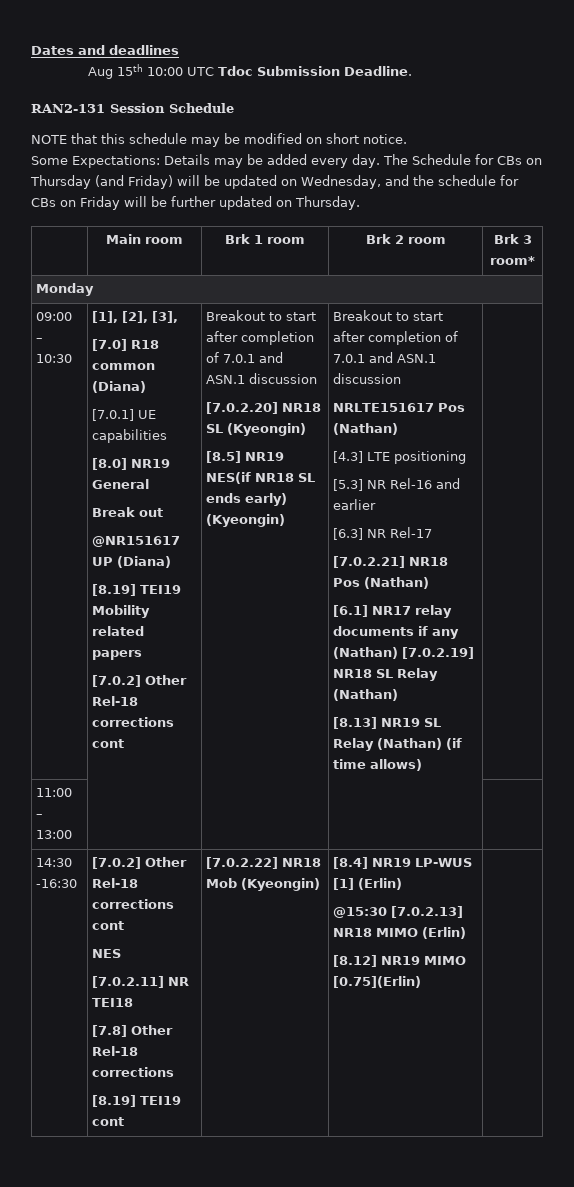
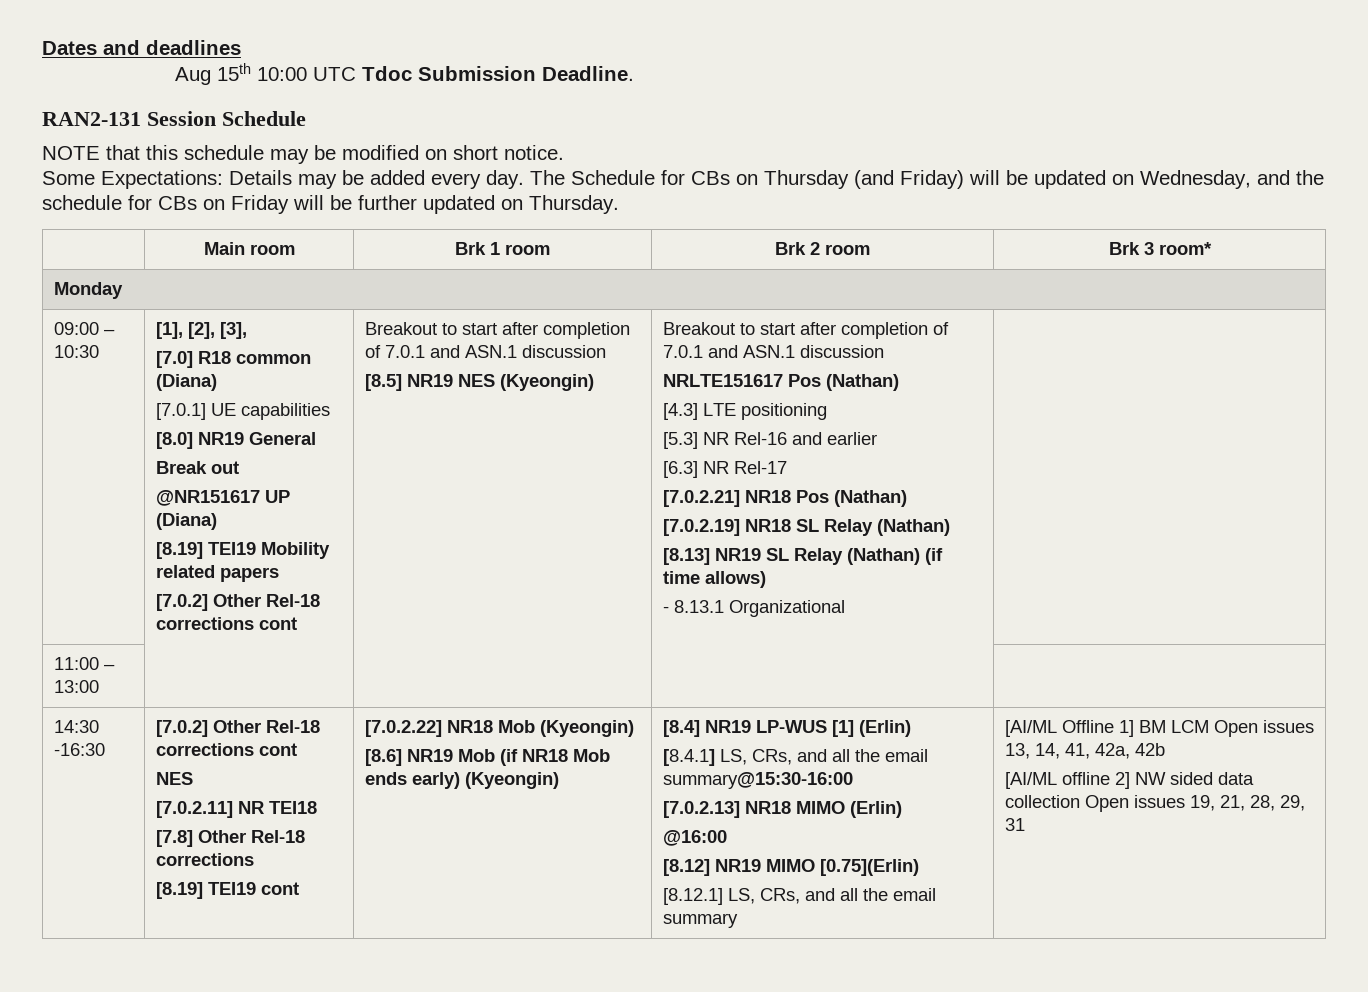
[206,402,322,414] [206,423,307,436] [206,451,285,463] [206,472,316,484] [206,493,288,506] [7.0.2.20] NR18 SL (Kyeongin) // [8.5] NR19 NES(if NR18 SL ends early) -> [364,374,495,391] [8.5] NR19 NES
[333,605,453,618] [333,626,460,639] [333,647,399,659] [6.1] NR17 relay documents if any (Nathan) -> (907, 498) none
(423, 765) none -> [662,600,845,617] // - 8.13.1 Organizational
(321, 884) none -> [364,749,610,766] [364,772,559,789] // [8.6] NR19 Mob (if NR18 Mob ends early) (Kyeongin)
[333,907,388,918] @15:30 -> [662,749,928,766] [662,772,853,789] [8.4.1] LS, CRs, and all the email summary@15:30-16:00 //
(467, 933) none -> [662,830,727,846] // @16:00
(422, 982) | -> [662,888,936,905] [662,913,738,928] [1004,720,1314,737] [1004,743,1165,759] [1004,772,1254,789] [1004,795,1305,812] [1004,818,1025,831] // [8.12.1] LS, CRs, and all the email summary | [AI/ML Offline 1] BM LCM Open issues 13, 14, 41, 42a, 42b // [AI/ML offline 2] NW sided data collection Open issues 19, 21, 28, 29, 31

